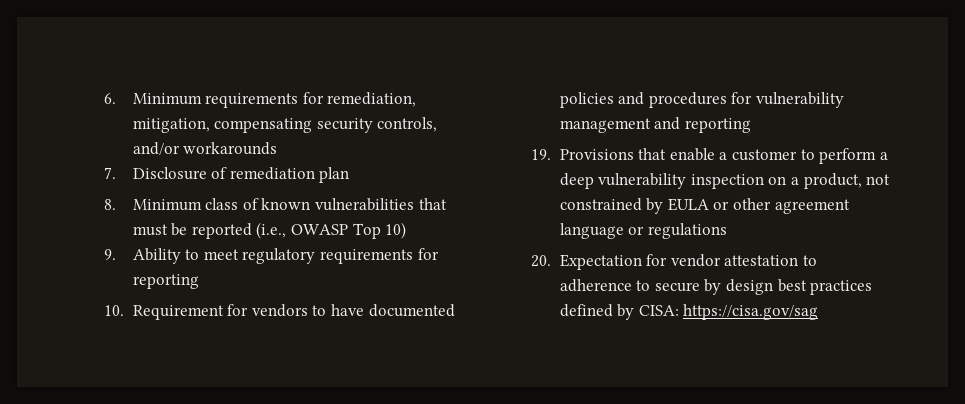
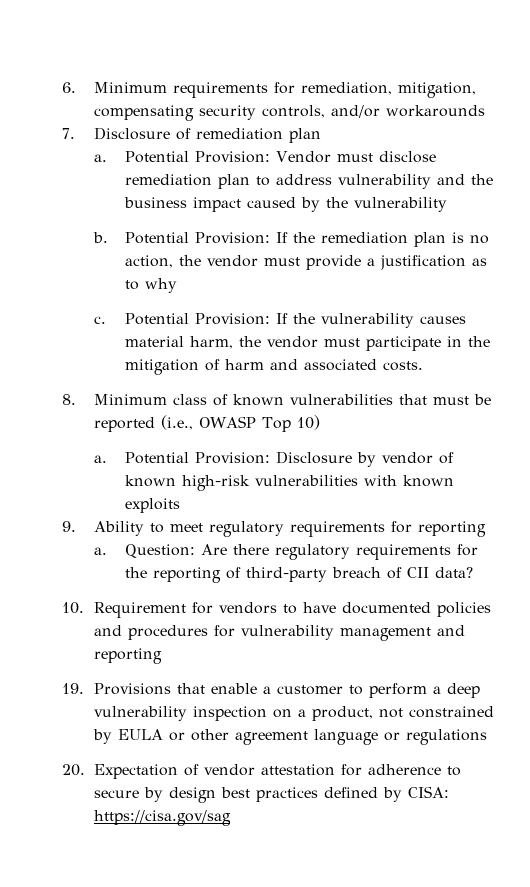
(350, 175) none -> [93,151,437,163] [125,174,494,189] [124,197,448,212] [92,232,490,247] [125,255,488,270] [125,278,178,293] [93,313,467,328] [125,336,491,351] [125,359,424,375] // a. Potential Provision: Vendor must disclose remediation plan to address vulnerability and the business impact caused by the vulnerability // b. Potential Provision: If the remediation plan is no action, the vendor must provide a justification as to why // c. Potential Provision: If the vulnerability causes material harm, the vendor must participate in the mitigation of harm and associated costs.
(407, 230) none -> [93,451,455,467] [125,475,455,491] [125,498,181,513] // a. Potential Provision: Disclosure by vendor of known high-risk vulnerabilities with known exploits
(199, 281) none -> [93,544,479,560] [125,567,474,583] // a. Question: Are there regulatory requirements for the reporting of third-party breach of CII data?
[646,254,668,266] for -> [183,764,199,776] of
[803,255,818,266] to -> [340,764,362,776] for

